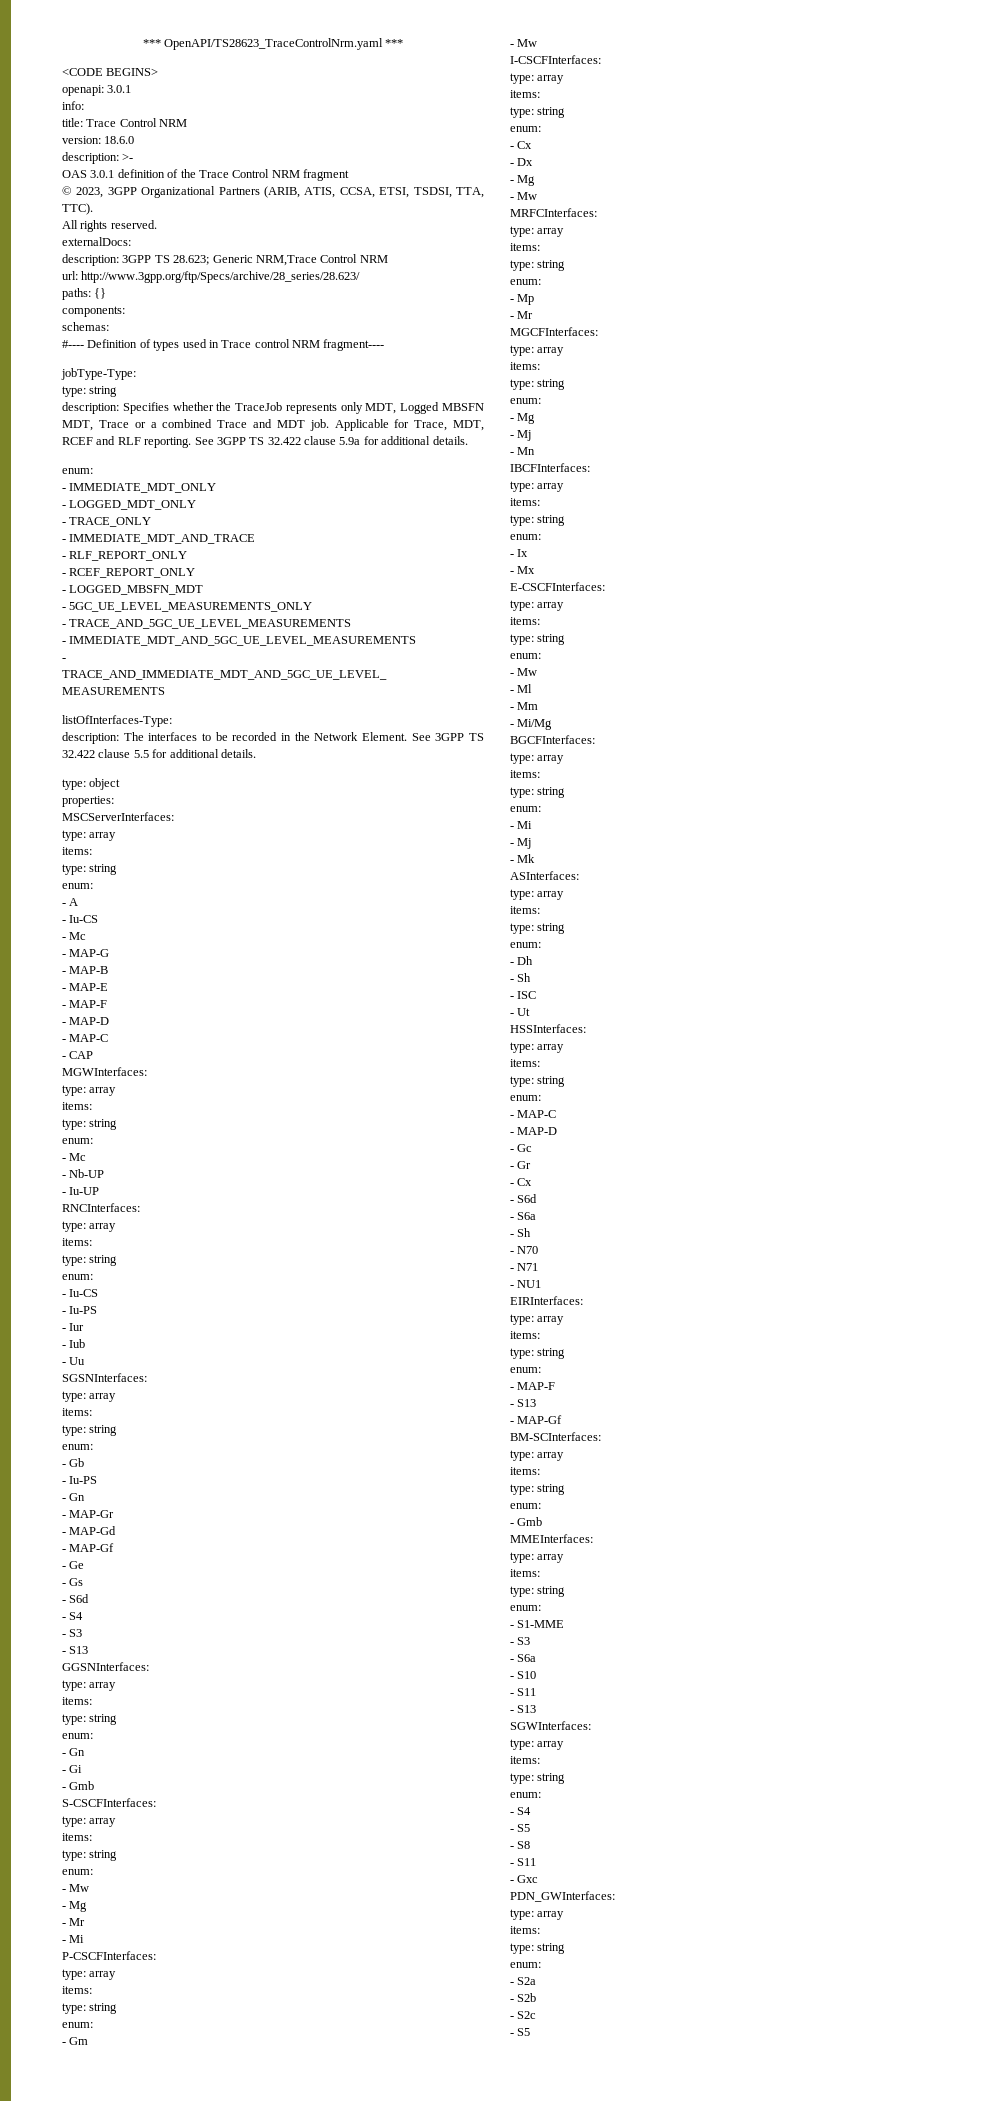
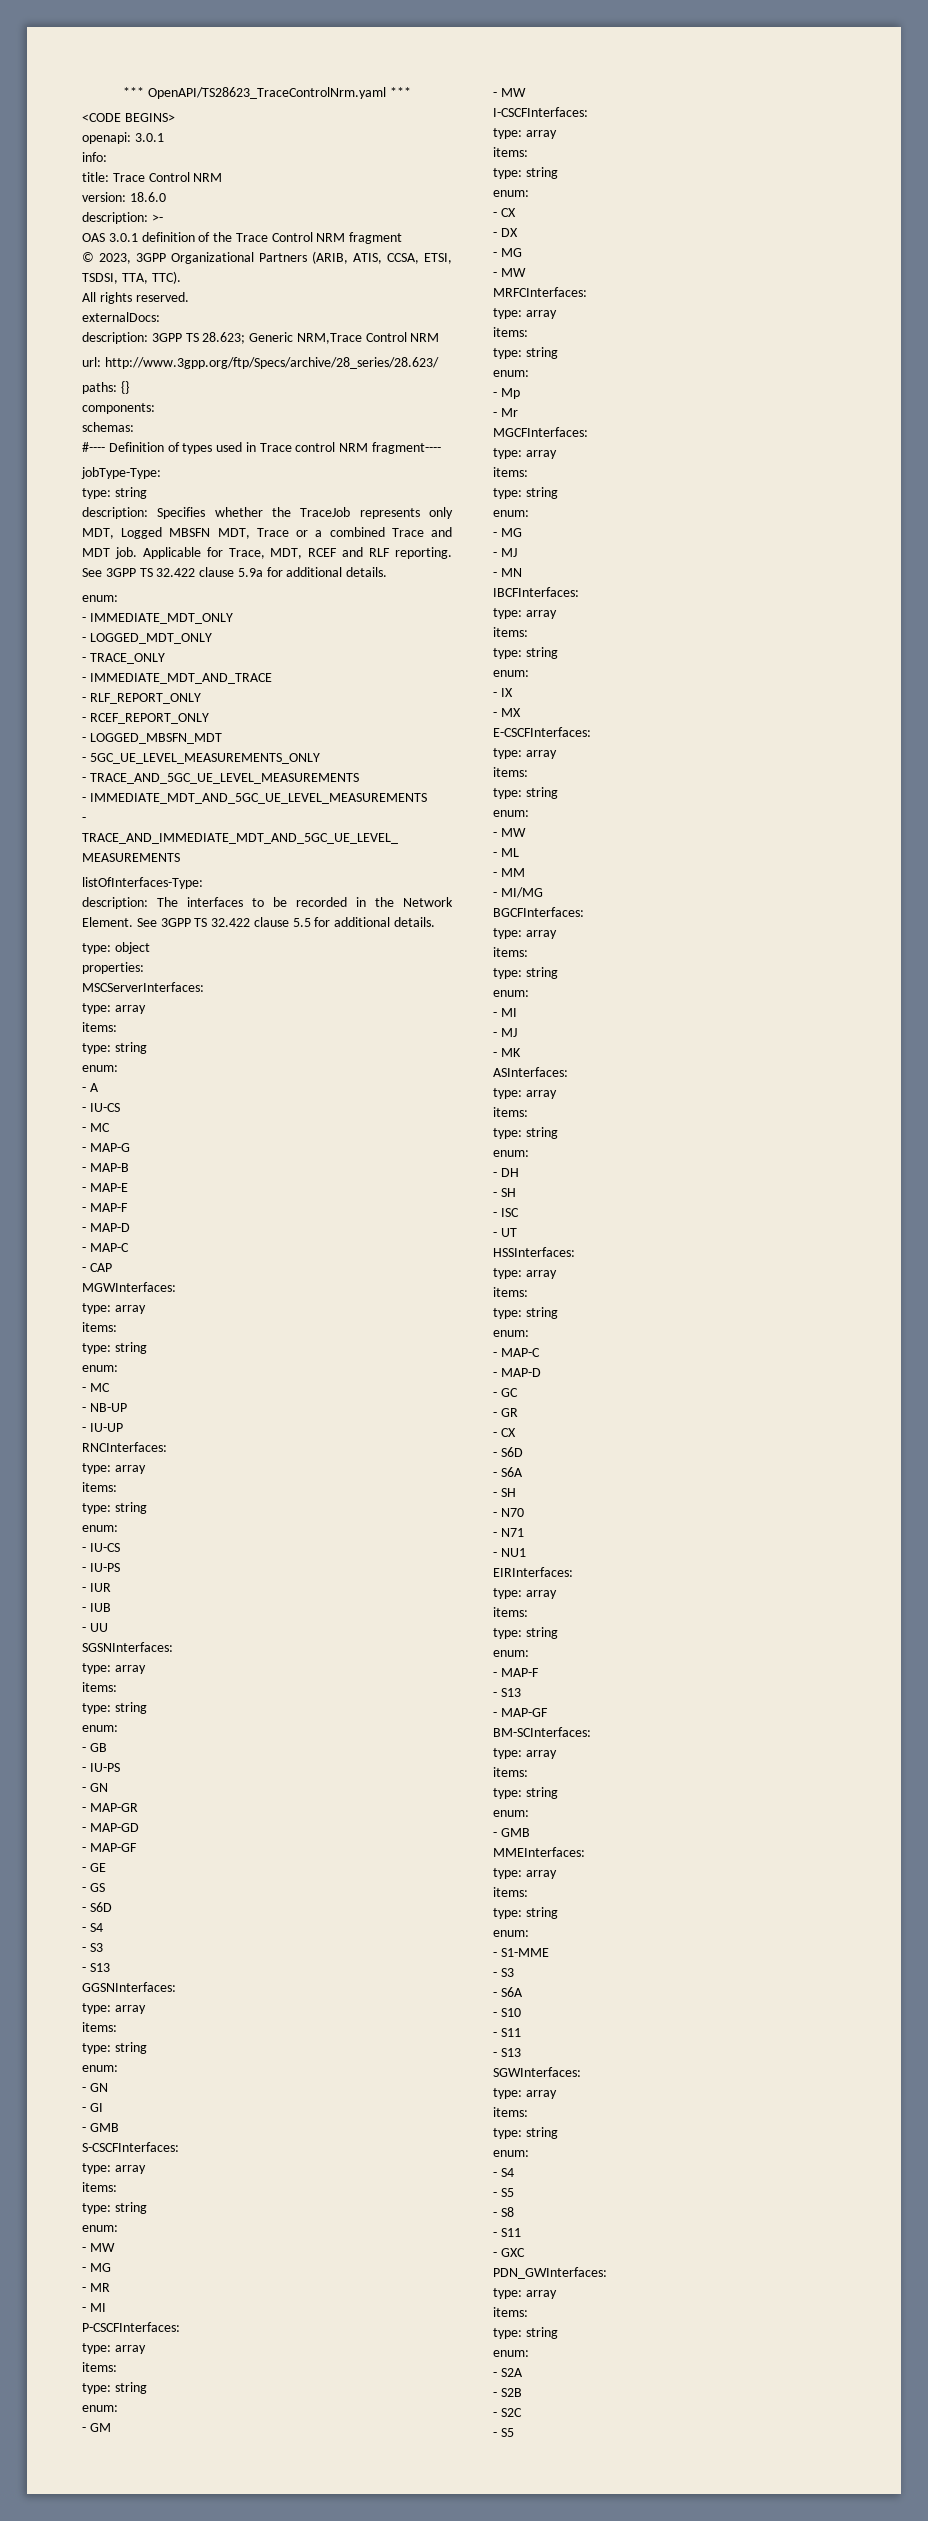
[69,915,99,923] [62,932,87,940] Iu-CS // - Mc -> [89,1103,120,1112] [82,1123,110,1132] IU-CS // - MC
[69,1153,87,1161] [62,1169,105,1178] [62,1187,100,1195] Mc // - Nb-UP // - Iu-UP -> [89,1383,110,1392] [82,1403,127,1412] [82,1423,123,1432] MC // - NB-UP // - IU-UP
[69,1289,99,1297] [62,1306,98,1314] [62,1323,85,1331] [62,1339,86,1348] [62,1357,86,1365] Iu-CS // - Iu-PS // - Iur // - Iub // - Uu -> [89,1543,120,1552] [82,1563,120,1572] [82,1583,111,1592] [82,1603,111,1612] [82,1623,108,1632] IU-CS // - IU-PS // - IUR // - IUB // - UU
[69,1458,85,1467] [62,1476,98,1484] [62,1493,86,1501] [62,1510,115,1518] [62,1526,117,1535] [62,1543,115,1552] [62,1561,85,1569] [62,1578,84,1586] [62,1594,90,1603] Gb // - Iu-PS // - Gn // - MAP-Gr // - MAP-Gd // - MAP-Gf // - Ge // - Gs // - S6d -> [89,1743,107,1752] [82,1763,120,1772] [82,1783,108,1792] [82,1803,138,1812] [82,1823,139,1832] [82,1843,137,1852] [82,1863,106,1872] [82,1883,105,1892] [82,1902,112,1912] GB // - IU-PS // - GN // - MAP-GR // - MAP-GD // - MAP-GF // - GE // - GS // - S6D
[69,1748,86,1756] [62,1765,83,1773] [62,1781,95,1790] Gn // - Gi // - Gmb -> [89,2083,108,2092] [82,2103,103,2112] [82,2123,119,2132] GN // - GI // - GMB
[69,1884,90,1892] [62,1901,88,1912] [62,1918,86,1926] [62,1935,85,1943] Mw // - Mg // - Mr // - Mi -> [89,2243,115,2252] [82,2263,111,2272] [82,2283,110,2292] [82,2303,106,2312] MW // - MG // - MR // - MI
[69,2037,89,2045] [510,39,538,47] Gm // - Mw -> [89,2423,111,2432] [493,88,526,97] GM // - MW
[517,141,533,149] [510,158,534,166] [510,175,536,186] [510,192,538,200] Cx // - Dx // - Mg // - Mw -> [500,208,516,217] [493,228,518,237] [493,248,522,257] [493,268,526,277] CX // - DX // - MG // - MW
[517,413,536,424] [510,430,532,441] [510,447,536,455] Mg // - Mj // - Mn -> [500,528,522,537] [493,548,517,557] [493,568,522,577] MG // - MJ // - MN
[517,549,529,557] [510,566,536,574] Ix // - Mx -> [500,688,513,697] [493,708,521,717] IX // - MX
[517,668,538,676] [510,684,533,693] [510,702,539,710] [510,719,553,730] Mw // - Ml // - Mm // - Mi/Mg -> [500,828,526,837] [493,848,519,857] [493,868,525,877] [493,887,543,898] MW // - ML // - MM // - MI/MG
[517,821,533,829] [510,838,532,849] [510,854,536,863] Mi // - Mj // - Mk -> [500,1008,517,1017] [493,1028,517,1037] [493,1048,521,1057] MI // - MJ // - MK
[517,956,534,965] [510,973,532,982] Dh // - Sh -> [500,1168,519,1177] [493,1188,516,1197] DH // - SH
[517,1008,531,1016] Ut -> [500,1228,517,1237] UT
[517,1144,533,1152] [510,1161,532,1169] [510,1178,533,1186] [510,1194,538,1203] [510,1212,537,1220] [510,1228,532,1237] Gc // - Gr // - Cx // - S6d // - S6a // - Sh -> [500,1388,518,1397] [493,1408,518,1417] [493,1428,516,1437] [493,1447,523,1457] [493,1467,523,1477] [493,1488,516,1497] GC // - GR // - CX // - S6D // - S6A // - SH
[517,1415,563,1424] MAP-Gf -> [500,1708,548,1717] MAP-GF
[517,1517,543,1526] Gmb -> [500,1828,530,1837] GMB
[517,1654,537,1662] S6a -> [500,1987,523,1997] S6A
[517,1875,539,1883] Gxc -> [500,2248,525,2257] GXC
[517,1977,537,1985] [510,1993,537,2002] [510,2011,537,2019] S2a // - S2b // - S2c -> [500,2368,523,2377] [493,2388,522,2397] [493,2408,522,2417] S2A // - S2B // - S2C

